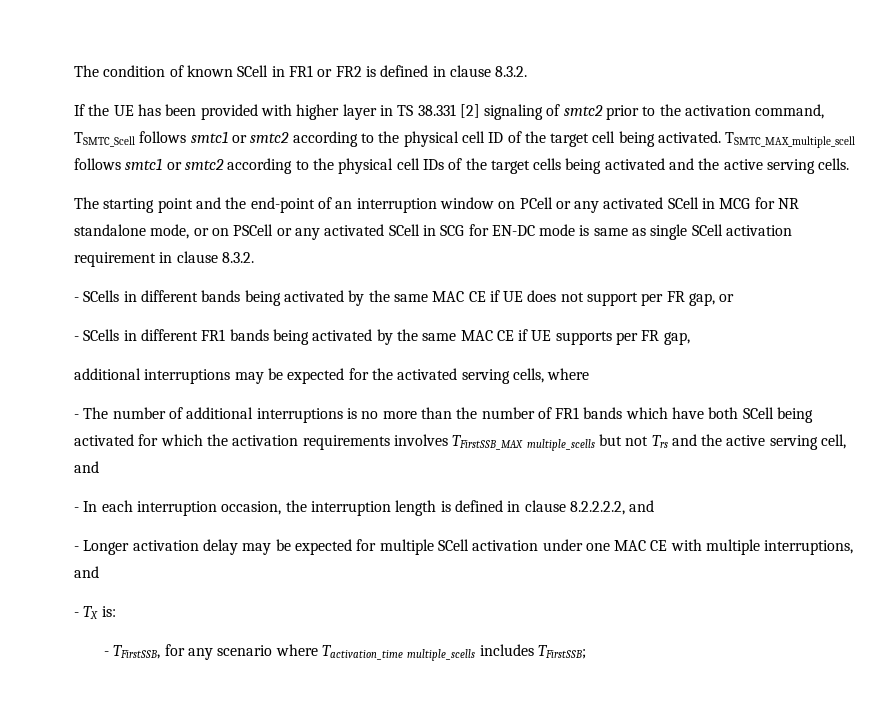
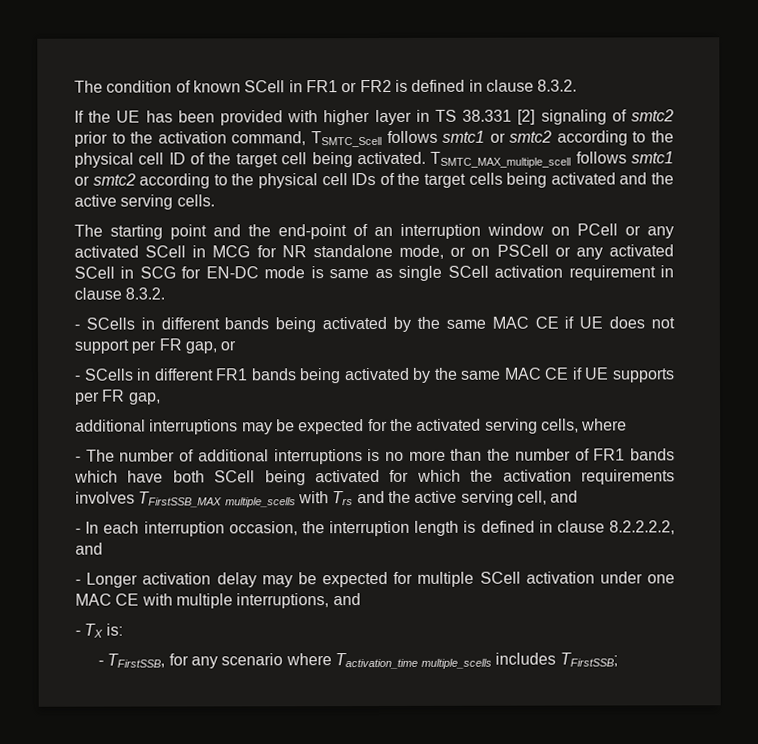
[598,434,649,446] but not -> [297,491,329,504] with

